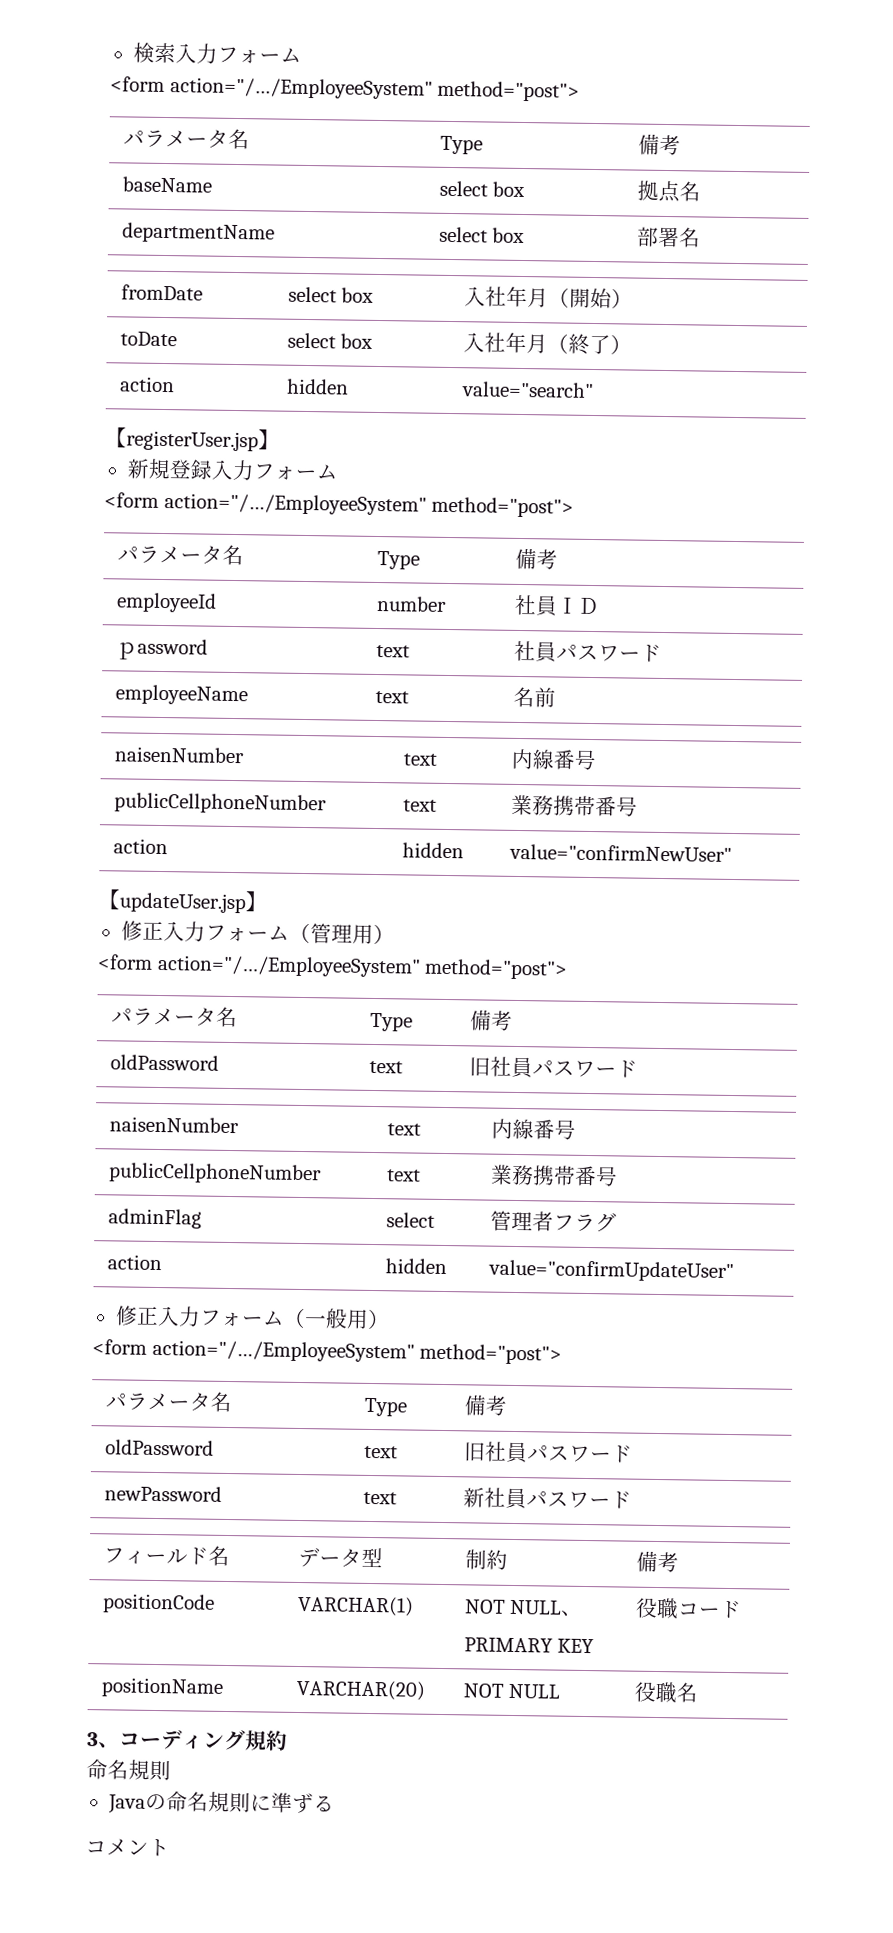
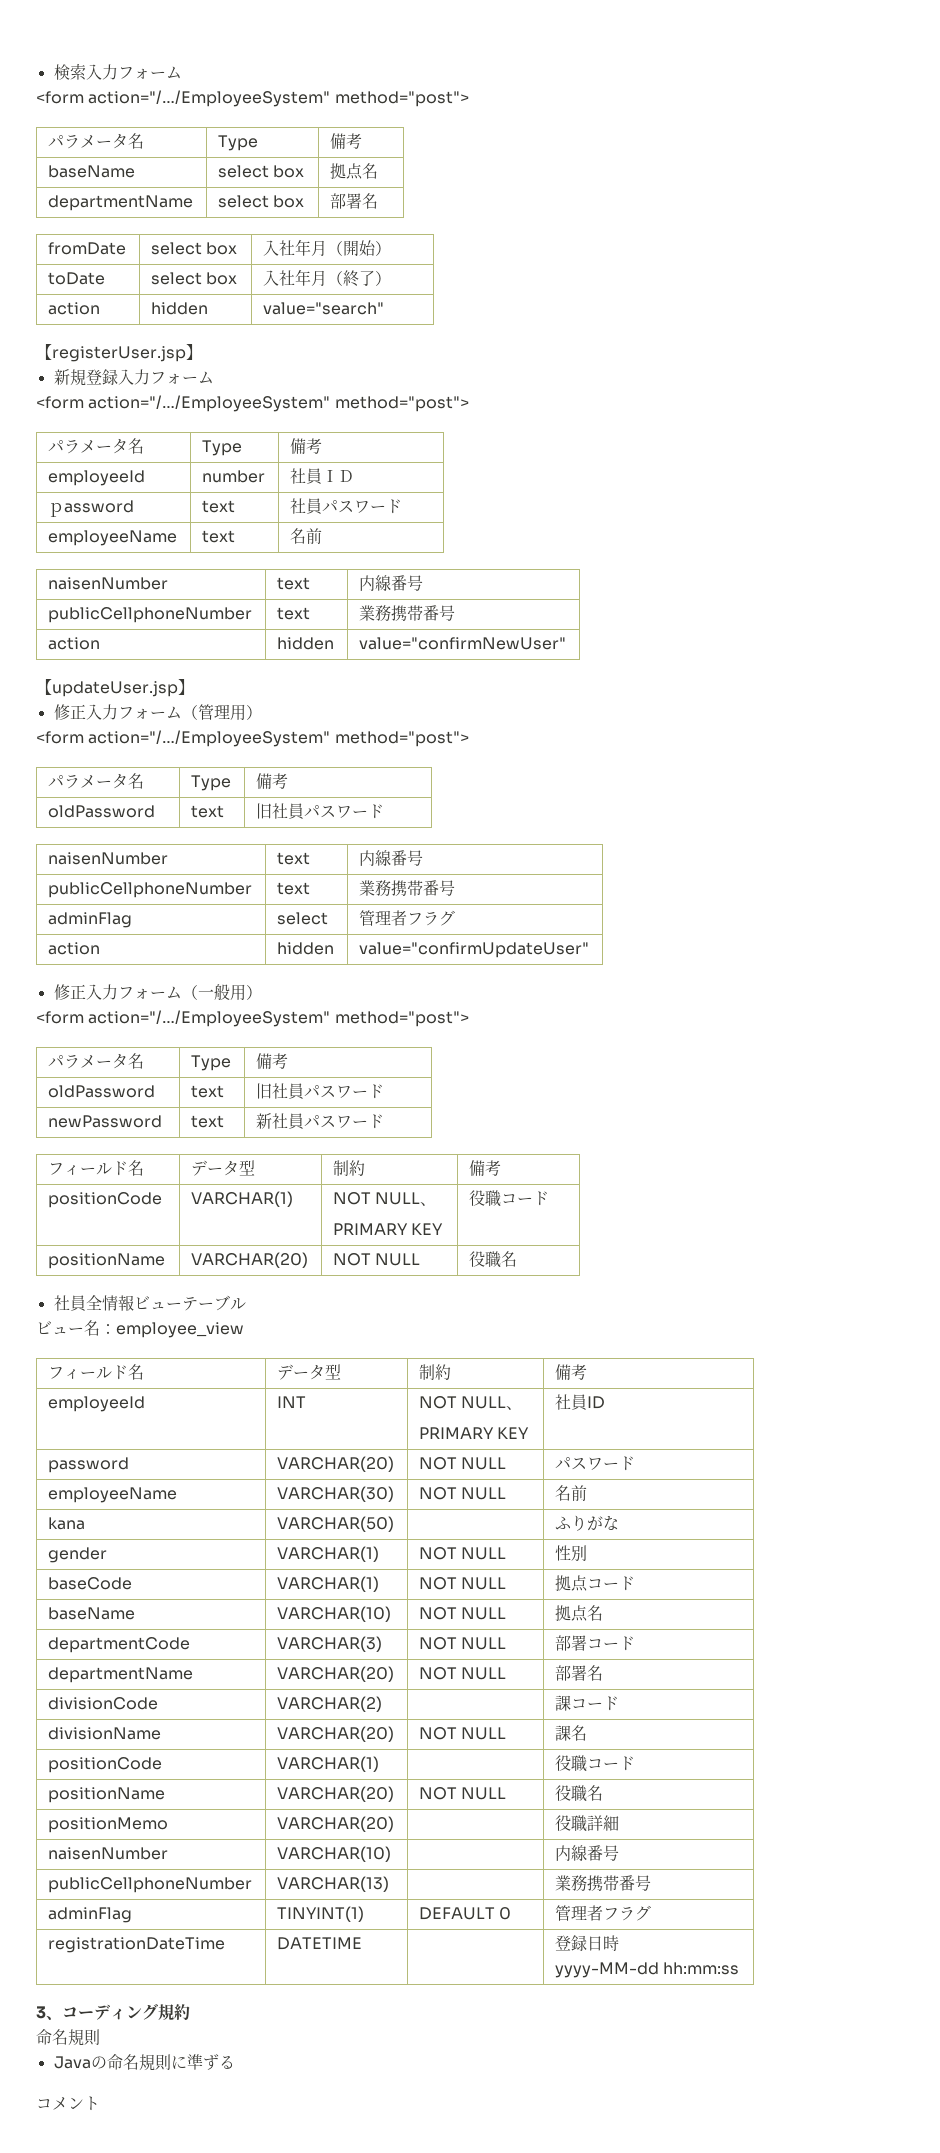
(699, 1692) none -> [53,1295,246,1311] [36,1320,244,1338] [48,1364,145,1380] [277,1364,342,1380] [419,1364,452,1380] [555,1364,588,1380] [48,1396,146,1412] [277,1396,307,1408] [419,1396,523,1410] [419,1427,530,1439] [555,1394,606,1410] [48,1457,130,1473] [277,1456,395,1472] [419,1457,507,1470] [555,1456,636,1471] [48,1487,178,1503] [277,1486,395,1502] [419,1487,507,1500] [555,1485,588,1501] [48,1517,86,1530] [277,1516,395,1532] [555,1515,620,1531] [48,1547,108,1563] [277,1546,380,1562] [419,1547,507,1560] [555,1545,588,1561] [48,1577,133,1590] [277,1576,380,1592] [419,1577,507,1590] [555,1575,636,1592] [48,1607,136,1620] [277,1606,392,1622] [419,1607,507,1620] [555,1605,604,1622] [48,1637,191,1653] [277,1636,383,1652] [419,1637,507,1650] [555,1635,636,1651] [48,1667,194,1683] [277,1666,395,1682] [419,1667,507,1680] [555,1665,604,1681] [48,1697,159,1710] [277,1696,383,1712] [555,1695,620,1711] [48,1727,162,1740] [277,1726,395,1742] [419,1727,507,1740] [555,1725,588,1741] [48,1757,163,1773] [277,1756,380,1772] [555,1755,636,1772] [48,1787,166,1803] [277,1786,395,1802] [419,1787,507,1800] [555,1785,604,1802] [48,1817,169,1833] [277,1816,395,1832] [555,1815,620,1832] [48,1847,169,1860] [277,1846,392,1862] [555,1845,620,1861] [48,1877,253,1893] [277,1876,390,1892] [555,1875,652,1891] [48,1907,133,1923] [277,1906,365,1922] [419,1907,512,1920] [555,1905,652,1921] [48,1937,226,1953] [277,1937,363,1950] [555,1935,620,1951] [555,1962,740,1978] // 社員全情報ビューテーブル // ビュー名：employee_view // フィールド名 | データ型 | 制約 | 備考 // employeeId | INT | NOT NULL、 // PRIMARY KEY | 社員ID // password | VARCHAR(20) | NOT NULL | パスワード // employeeName | VARCHAR(30) | NOT NULL | 名前 // kana | VARCHAR(50) | | ふりがな // gender | VARCHAR(1) | NOT NULL | 性別 // baseCode | VARCHAR(1) | NOT NULL | 拠点コード // baseName | VARCHAR(10) | NOT NULL | 拠点名 // departmentCode | VARCHAR(3) | NOT NULL | 部署コード // departmentName | VARCHAR(20) | NOT NULL | 部署名 // divisionCode | VARCHAR(2) | | 課コード // divisionName | VARCHAR(20) | NOT NULL | 課名 // positionCode | VARCHAR(1) | | 役職コード // positionName | VARCHAR(20) | NOT NULL | 役職名 // positionMemo | VARCHAR(20) | | 役職詳細 // naisenNumber | VARCHAR(10) | | 内線番号 // publicCellphoneNumber | VARCHAR(13) | | 業務携帯番号 // adminFlag | TINYINT(1) | DEFAULT 0 | 管理者フラグ // registrationDateTime | DATETIME | | 登録日時 // yyyy-MM-dd hh:mm:ss

